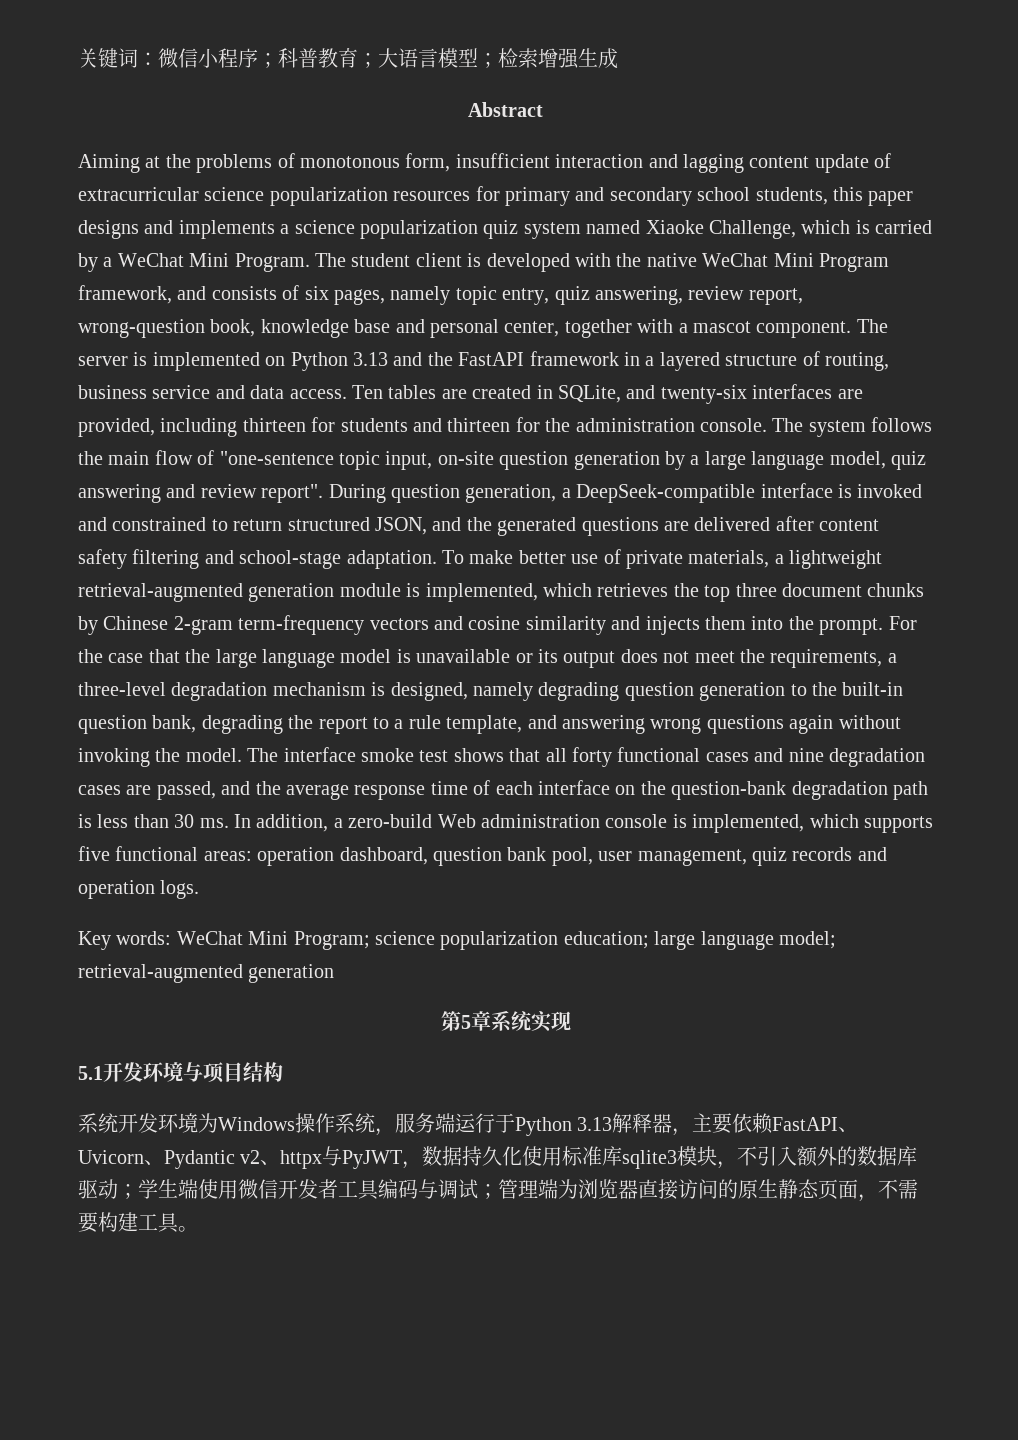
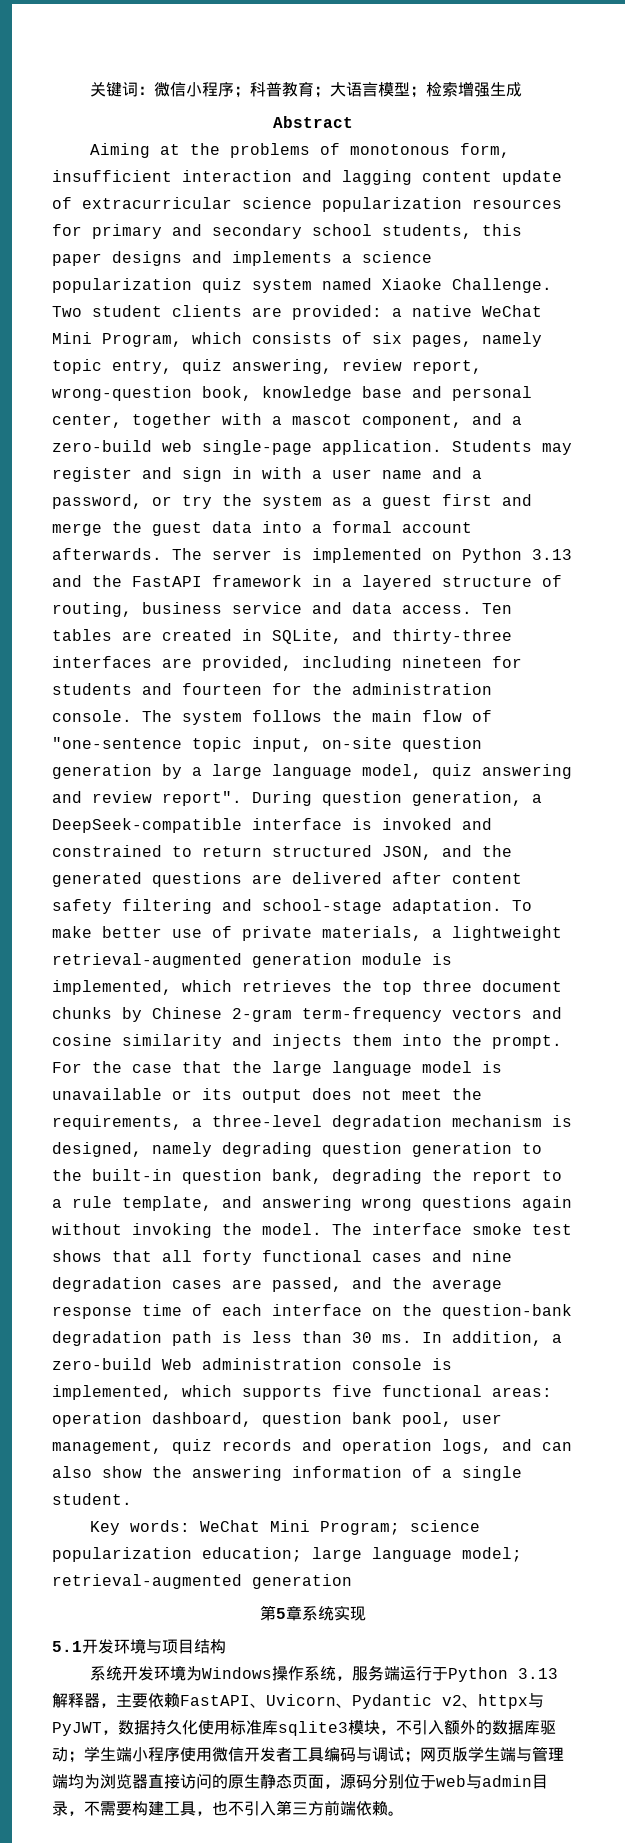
[708,220,933,239] [78,253,889,272] [78,285,207,304] Challenge, which is carried by a WeChat Mini Program. The student client is developed with the native WeChat Mini Program framework, and -> [452,278,552,293] [52,305,542,320] [52,332,242,347] Challenge. Two student clients are provided: a native WeChat Mini Program, which
[756,321,852,338] component. -> [362,413,522,428] [52,440,572,455] [52,467,482,482] [52,494,532,509] [52,521,472,536] [52,548,162,560] component, and a zero-build web single-page application. Students may register and sign in with a user name and a password, or try the system as a guest first and merge the guest data into a formal account afterwards.
[660,385,747,404] twenty-six -> [392,629,512,644] thirty-three
[242,418,306,432] thirteen -> [402,656,482,668] nineteen
[447,418,511,432] thirteen -> [182,683,262,695] fourteen
[160,880,200,899] logs. -> [442,1439,572,1454] [52,1466,522,1481] [52,1493,132,1505] logs, and can also show the answering information of a single student.
(198, 1189) none -> [132,1747,180,1762] 小程序
[498,1179,558,1199] 管理端 -> [420,1746,564,1762] [52,1774,84,1789] 网页版学生端与管理端均
[878,1179,918,1199] [78,1212,179,1233] 不需要构建工具 -> [340,1774,548,1789] [52,1800,388,1816] 源码分别位于web与admin目录，不需要构建工具，也不引入第三方前端依赖

